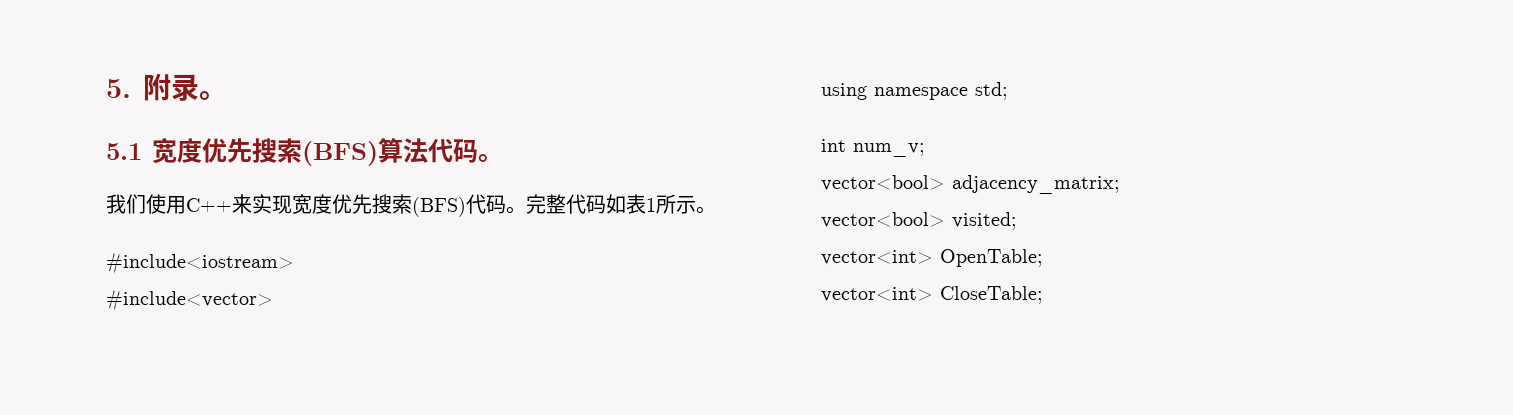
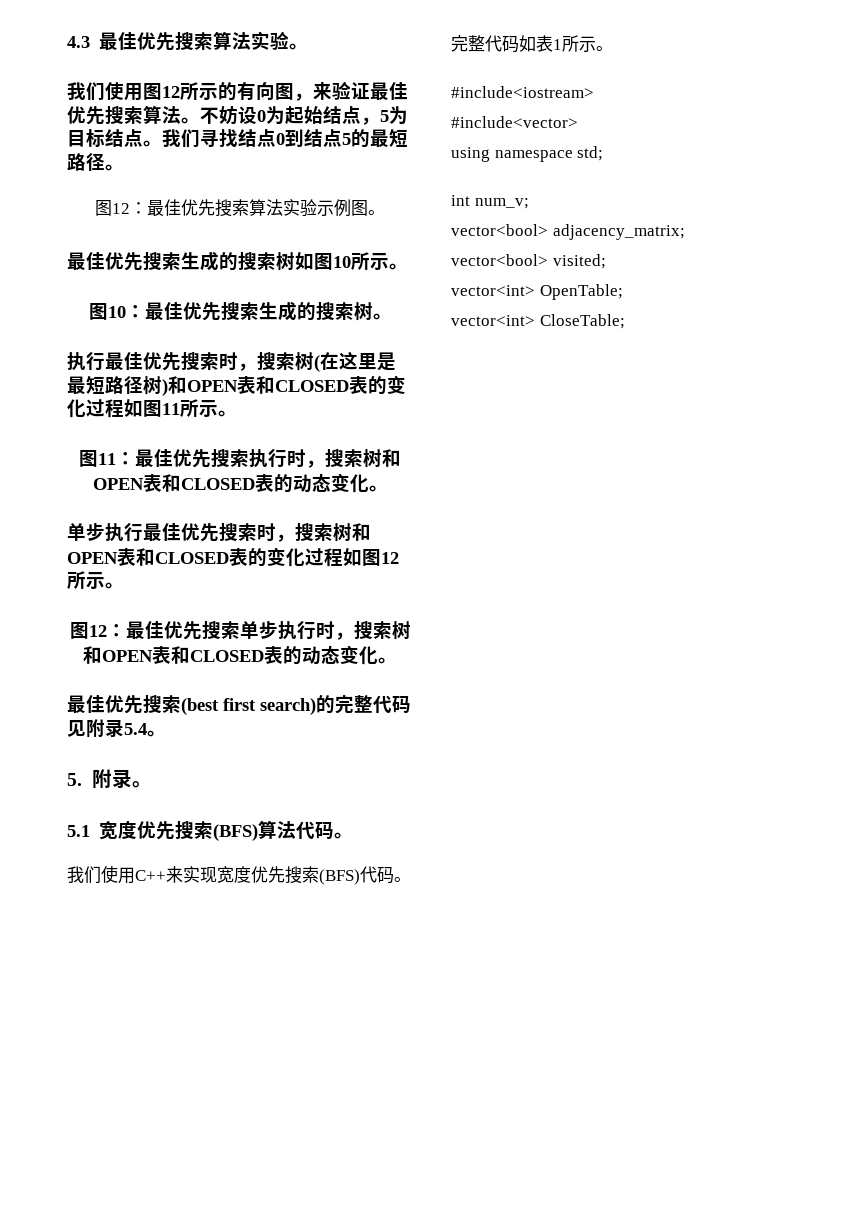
(106, 88) none -> [67,31,308,51] [67,81,408,101] [67,105,408,125] [67,129,408,148] [67,153,124,171] [95,199,385,217] [67,251,408,271] [88,301,392,321] [67,351,396,372] [67,375,406,396] [67,399,237,418] [79,449,401,468] [92,473,388,493] [67,523,371,542] [67,547,399,567] [67,571,124,589] [69,621,411,640] [83,645,397,665] [67,695,411,715] [67,719,166,738] 4.3最佳优先搜索算法实验。 // 我们使用图12所示的有向图，来验证最佳优先搜索算法。不妨设0为起始结点，5为目标结点。我们寻找结点0到结点5的最短路径。 // 图12：最佳优先搜索算法实验示例图。 // 最佳优先搜索生成的搜索树如图10所示。 // 图10：最佳优先搜索生成的搜索树。 // 执行最佳优先搜索时，搜索树(在这里是最短路径树)和OPEN表和CLOSED表的变化过程如图11所示。 // 图11：最佳优先搜索执行时，搜索树和OPEN表和CLOSED表的动态变化。 // 单步执行最佳优先搜索时，搜索树和OPEN表和CLOSED表的变化过程如图12所示。 // 图12：最佳优先搜索单步执行时，搜索树和OPEN表和CLOSED表的动态变化。 // 最佳优先搜索(best first search)的完整代码见附录5.4。 //

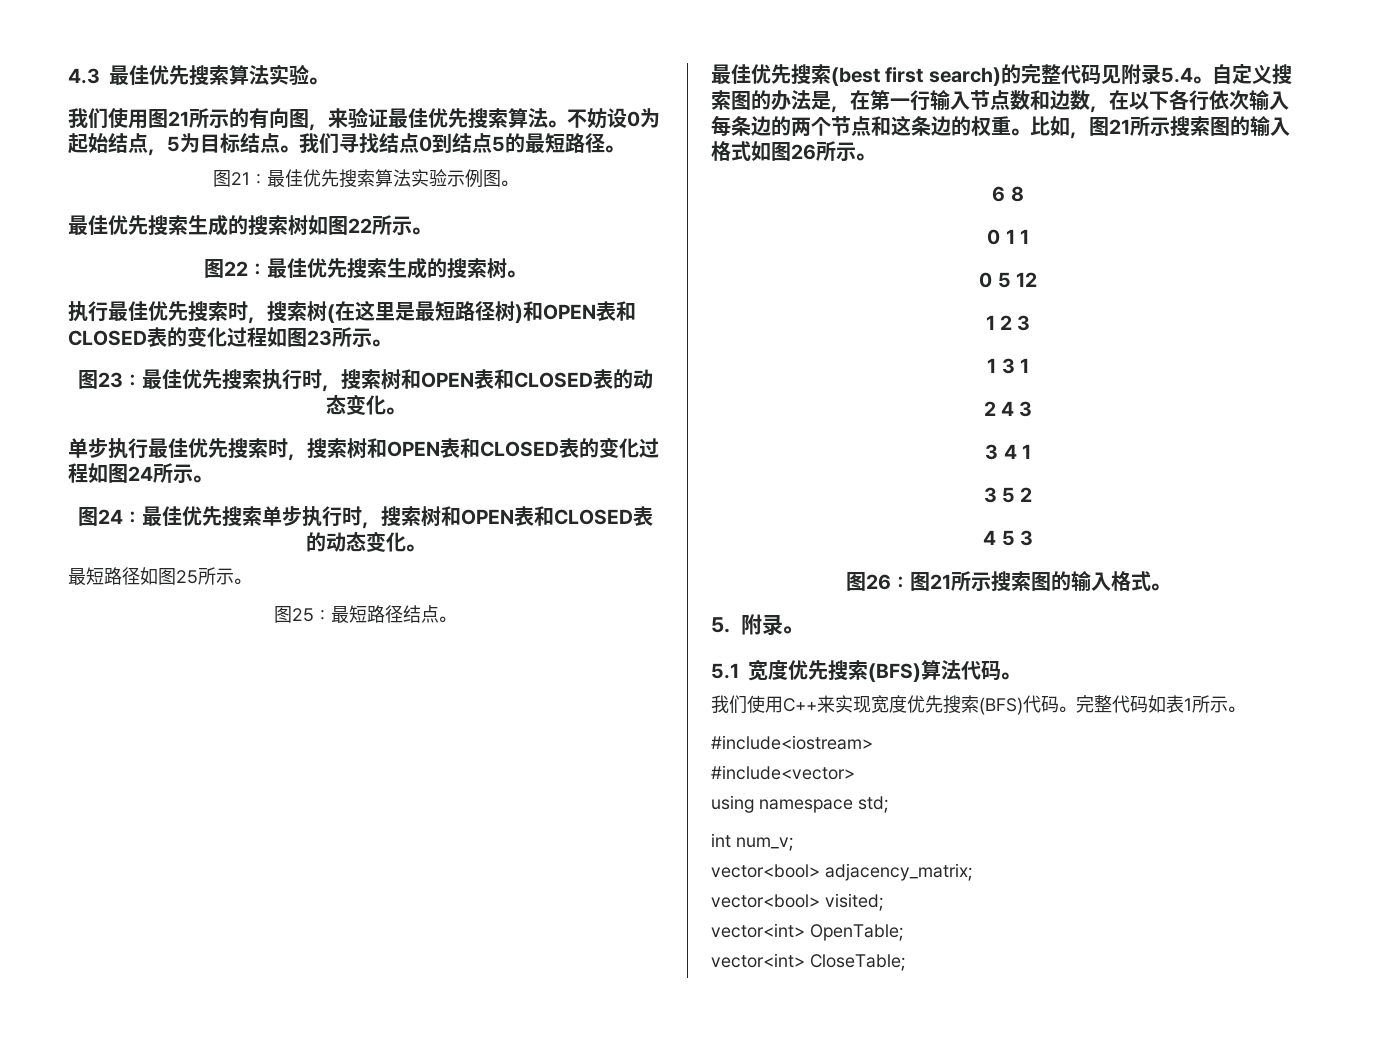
[162,86,180,98] 12 -> [168,111,189,126] 21
[112,203,130,214] 12 -> [230,172,250,185] 21
[333,252,408,270] [88,303,126,320] 10所示。 // 图10 -> [348,215,431,235] [204,259,248,278] 22所示。 // 图22
[162,399,237,417] [79,450,116,467] 11所示。 // 图11 -> [307,327,391,347] [77,370,123,389] 23所示。 // 图23
[381,552,399,564] [67,571,124,589] [69,622,107,639] 12所示。 // 图12 -> [128,463,212,483] [77,507,123,526] 24所示。 // 图24
(397, 660) none -> [68,567,251,585] [274,605,456,623] // 最短路径如图25所示。 // 图25：最短路径结点。
(166, 733) none -> [1211,64,1292,85] [711,89,1289,113] [711,115,1290,139] [711,141,875,161] [992,186,1024,202] [987,229,1029,245] [979,272,1037,288] [985,315,1031,331] [987,358,1029,374] [983,401,1033,417] [985,444,1031,460] [983,487,1033,503] [983,530,1033,546] [846,571,1170,592] 自定义搜索图的办法是，在第一行输入节点数和边数，在以下各行依次输入每条边的两个节点和这条边的权重。比如，图21所示搜索图的输入格式如图26所示。 // 6 8 // 0 1 1 // 0 5 12 // 1 2 3 // 1 3 1 // 2 4 3 // 3 4 1 // 3 5 2 // 4 5 3 // 图26：图21所示搜索图的输入格式。

